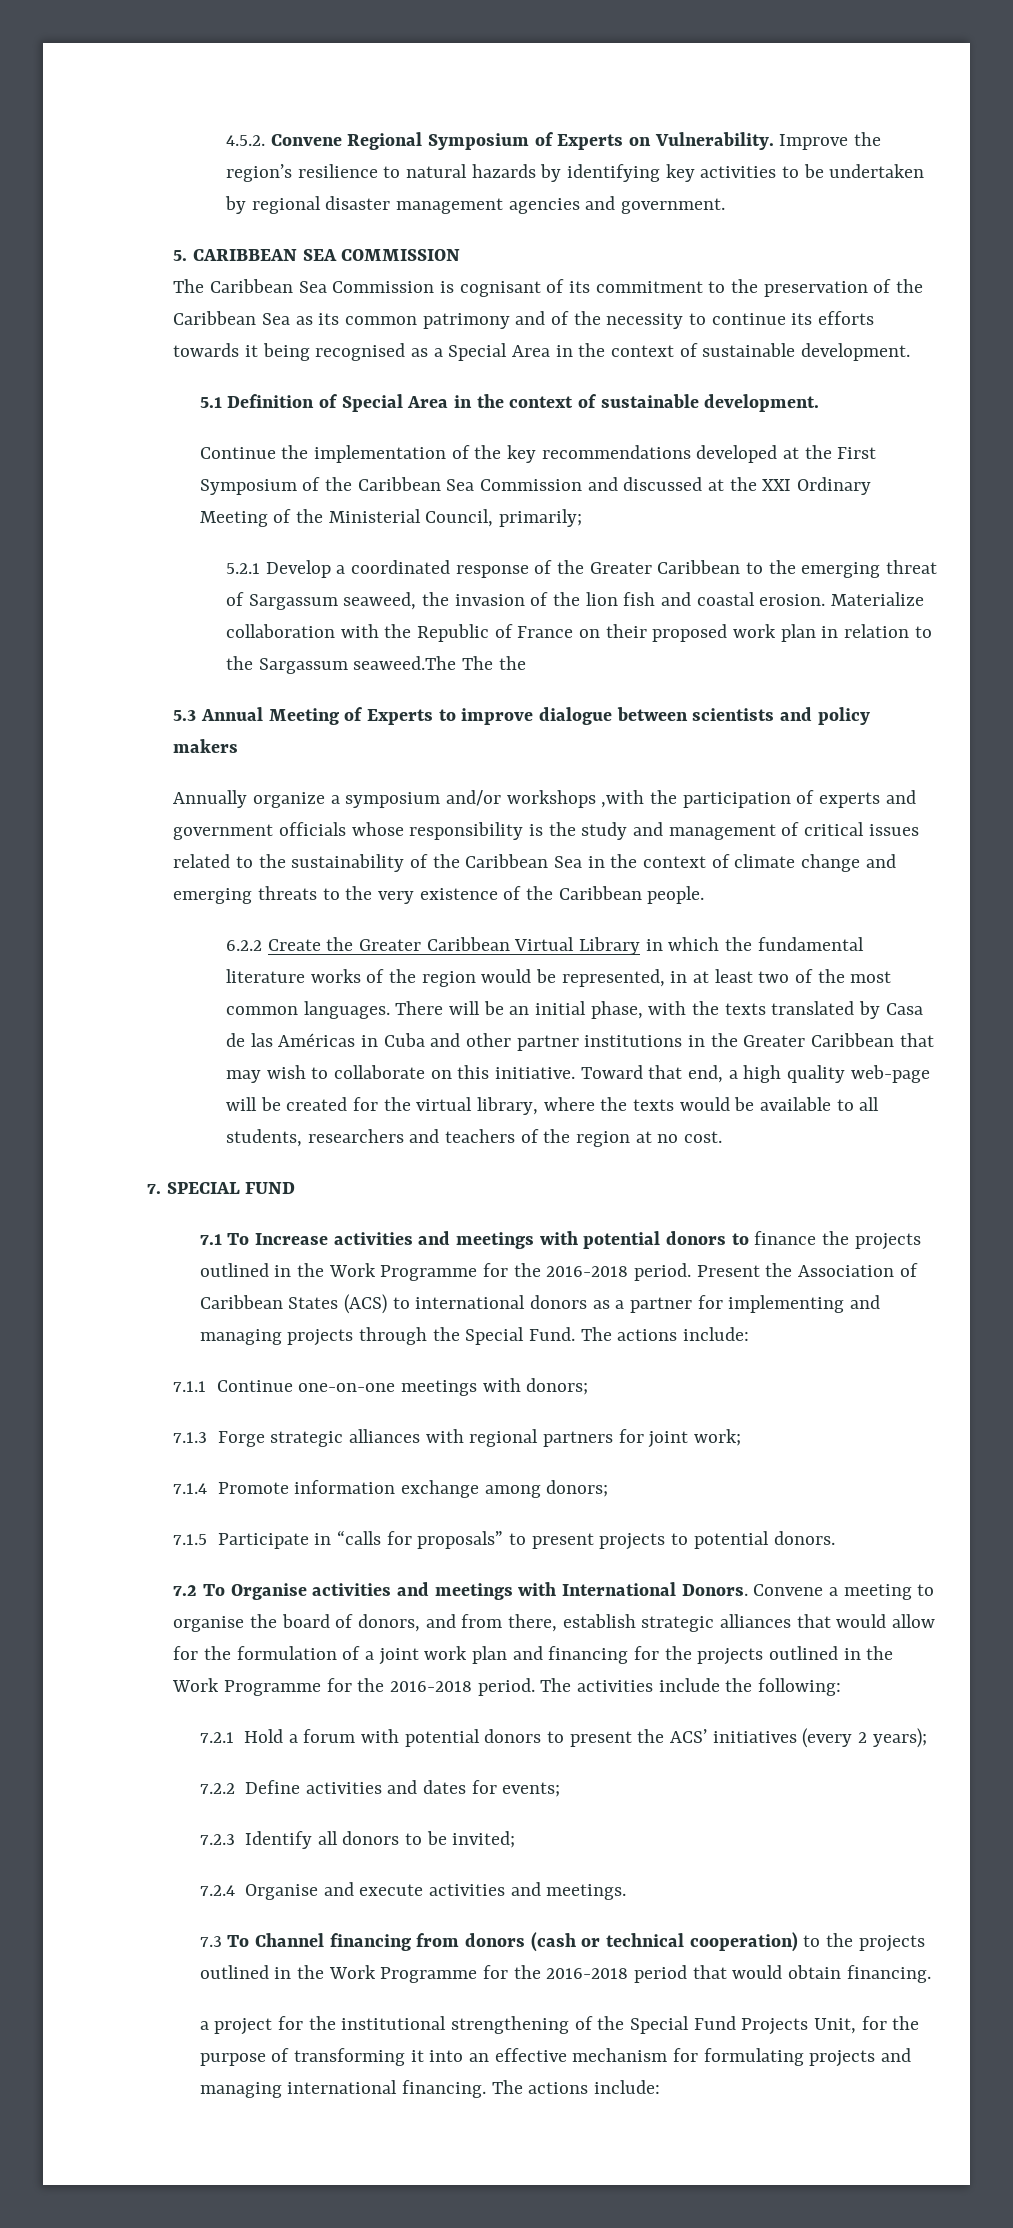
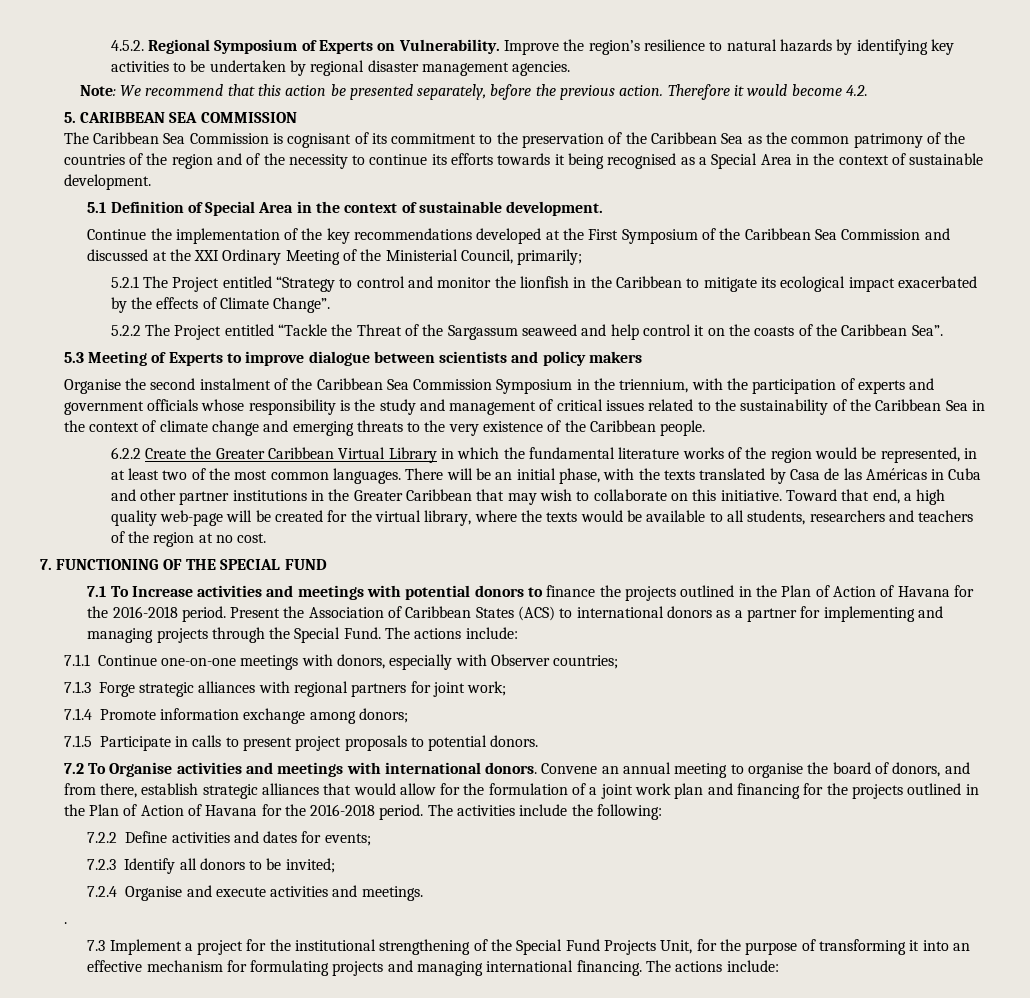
[270,134,342,146] Convene -> (144, 45) none
[508,196,725,214] agencies and government. -> [512,61,571,76] [79,84,868,100] agencies. // Note: We recommend that this action be presented separately, before the previous action. Therefore it would become 4.2.
[318,313,340,325] its -> [766,132,788,144] the
(510, 321) none -> [926,132,966,144] [63,153,213,169] of the countries of the region
[265,560,937,578] [225,592,924,610] [225,624,932,642] [225,656,526,674] Develop a coordinated response of the Greater Caribbean to the emerging threat of Sargassum seaweed, the invasion of the lion fish and coastal erosion. Materialize collaboration with the Republic of France on their proposed work plan in relation to the Sargassum seaweed.The The the -> [143,276,977,292] [110,297,331,313] [110,324,943,340] The Project entitled “Strategy to control and monitor the lionfish in the Caribbean to mitigate its ecological impact exacerbated by the effects of Climate Change”. // 5.2.2 The Project entitled “Tackle the Threat of the Sargassum seaweed and help control it on the coasts of the Caribbean Sea”.
[200,707,263,721] Annual -> (84, 357) none
[173,790,645,808] Annually organize a symposium and/or workshops ,with -> [63,378,723,394] Organise the second instalment of the Caribbean Sea Commission Symposium in the triennium, with
(161, 1189) none -> [56,559,216,570] FUNCTIONING OF THE
[328,1263,478,1281] Work Programme -> [781,585,950,597] Plan of Action of Havana
[526,1378,589,1395] donors; -> [336,654,619,670] donors, especially with Observer countries;
[337,1530,666,1550] “calls for proposals” to present projects -> [192,735,407,751] calls to present project proposals
[561,1582,838,1596] International Donors. Convene a -> [384,762,672,774] international donors. Convene an annual
[172,1678,321,1696] Work Programme -> [88,804,258,816] Plan of Action of Havana
[199,1728,927,1748] // 7.2.1 Hold a forum with potential donors to present the ACS’ initiatives (every 2 years); -> (663, 812) none
(627, 1892) none -> [63,922,67,924] // .
[227,1932,925,1952] [199,1965,931,1983] To Channel financing from donors (cash or technical cooperation) to the projects outlined in the Work Programme for the 2016-2018 period that would obtain financing. // -> [109,939,182,955] Implement

